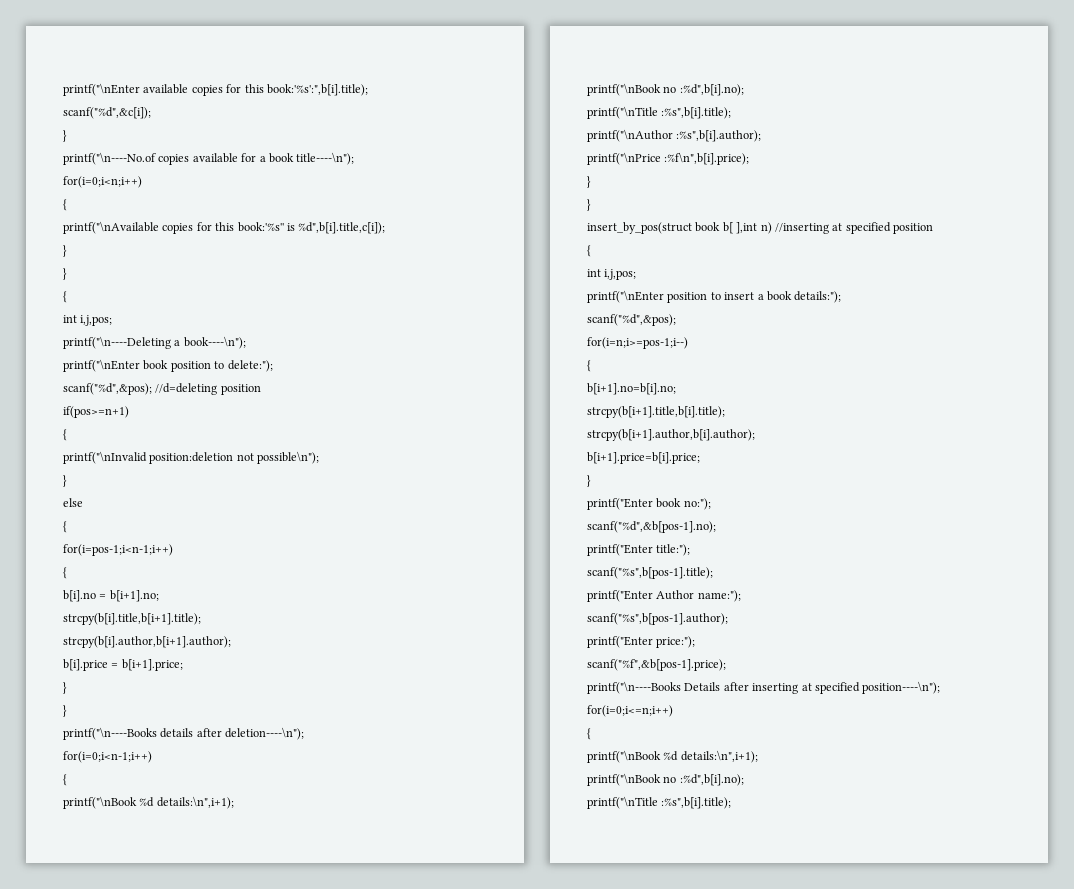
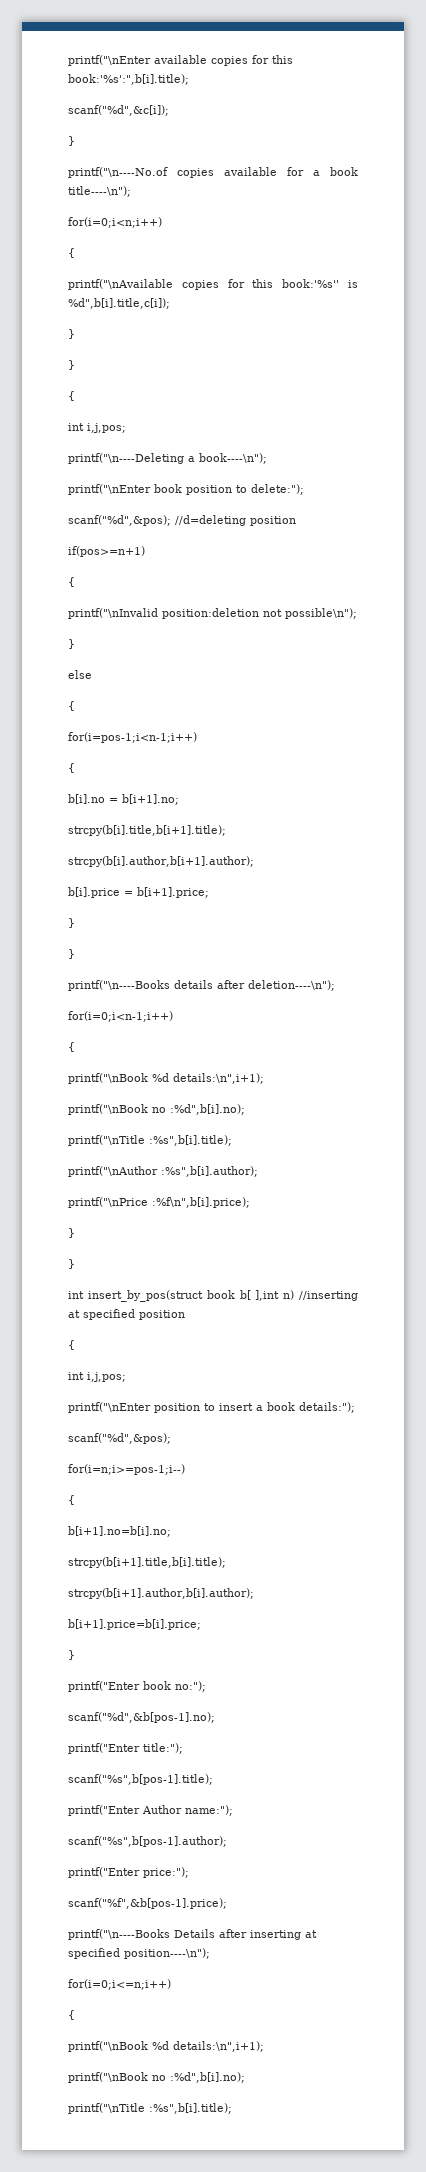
(591, 205) none -> [68,1291,84,1299] int

